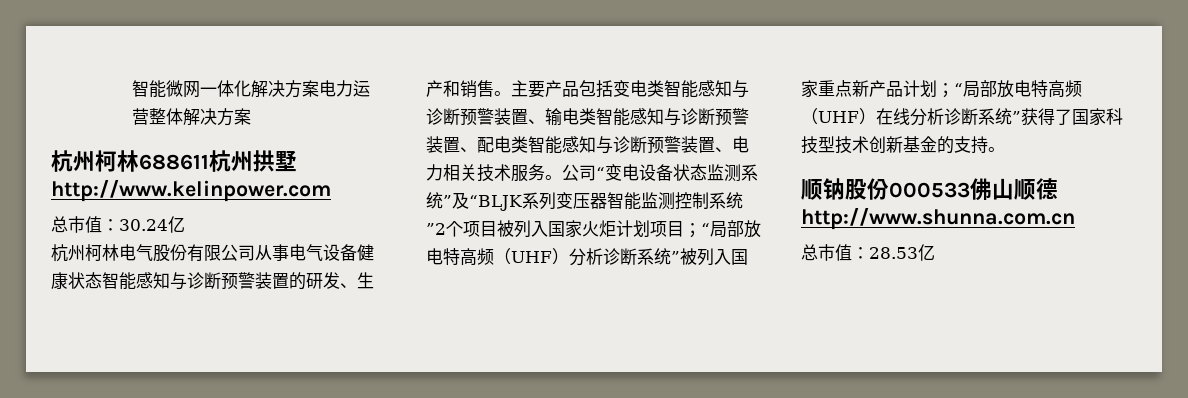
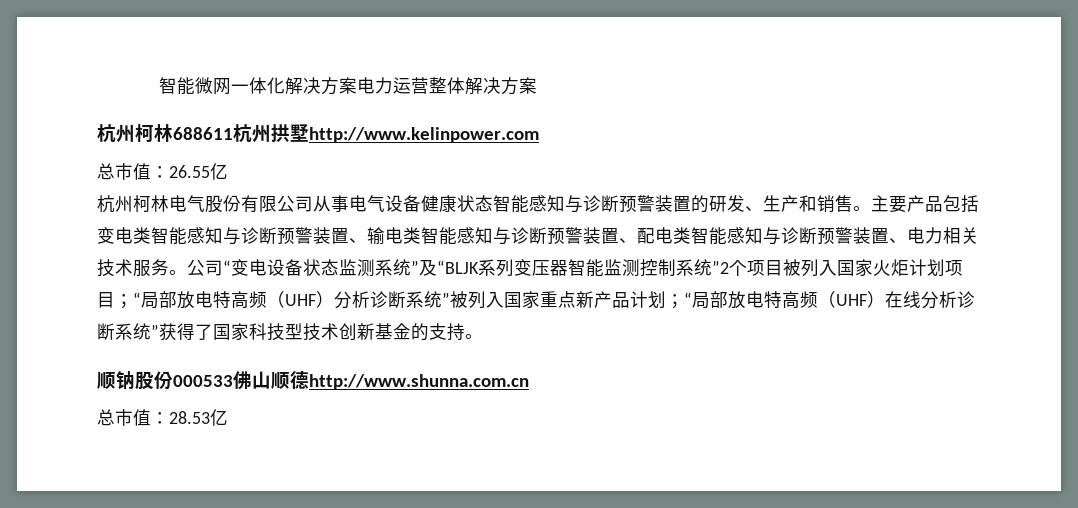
[119,219,168,231] 30.24 -> [169,165,210,178] 26.55

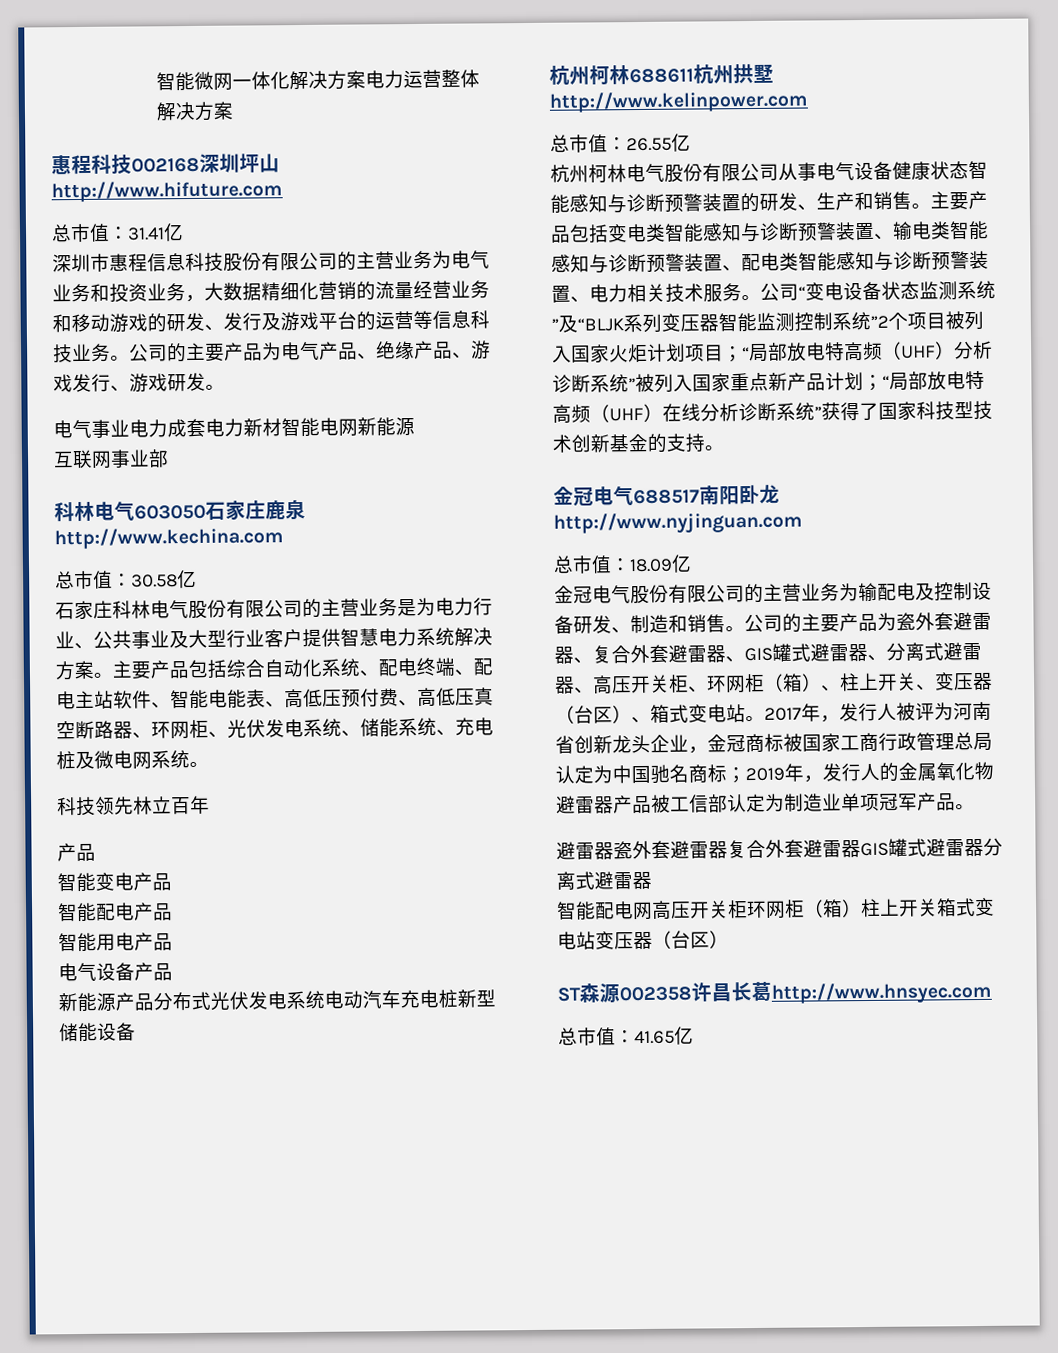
(537, 85) none -> [51,153,280,175] [51,180,283,203] [51,223,184,243] [52,250,490,273] [52,280,490,303] [52,310,490,333] [53,340,491,364] [53,372,225,393] [53,417,415,439] [53,449,169,469] [54,499,306,522] [54,527,284,550] [55,569,197,590] [55,597,493,621] [55,627,493,650] [55,657,493,681] [56,687,494,710] [56,717,494,740] [56,750,209,770] [57,795,210,817] [57,843,96,862] [57,872,172,893] [57,902,173,923] [58,932,173,953] [58,962,173,982] [58,989,496,1013] [59,1022,136,1043] // 惠程科技002168深圳坪山http://www.hifuture.com // 总市值：31.41亿 // 深圳市惠程信息科技股份有限公司的主营业务为电气业务和投资业务，大数据精细化营销的流量经营业务和移动游戏的研发、发行及游戏平台的运营等信息科技业务。公司的主要产品为电气产品、绝缘产品、游戏发行、游戏研发。 // 电气事业电力成套电力新材智能电网新能源 // 互联网事业部 // 科林电气603050石家庄鹿泉http://www.kechina.com // 总市值：30.58亿 // 石家庄科林电气股份有限公司的主营业务是为电力行业、公共事业及大型行业客户提供智慧电力系统解决方案。主要产品包括综合自动化系统、配电终端、配电主站软件、智能电能表、高低压预付费、高低压真空断路器、环网柜、光伏发电系统、储能系统、充电桩及微电网系统。 // 科技领先林立百年 // 产品 // 智能变电产品 // 智能配电产品 // 智能用电产品 // 电气设备产品 // 新能源产品分布式光伏发电系统电动汽车充电桩新型储能设备
[97,370,529,390] [97,409,228,426] 顺钠股份000533佛山顺德http://www.shunna.com.cn // 总市值：28.53亿 -> [553,484,780,507] [553,511,803,534] [553,554,692,574] [554,581,992,605] [554,612,992,634] [554,642,982,664] [555,672,993,695] [555,701,992,724] [555,732,993,754] [555,761,994,784] [556,792,975,814] [556,837,1003,860] [556,871,652,890] [557,897,995,921] [557,930,729,950] [557,981,992,1004] [558,1026,694,1046] 金冠电气688517南阳卧龙http://www.nyjinguan.com // 总市值：18.09亿 // 金冠电气股份有限公司的主营业务为输配电及控制设备研发、制造和销售。公司的主要产品为瓷外套避雷器、复合外套避雷器、GIS罐式避雷器、分离式避雷器、高压开关柜、环网柜（箱）、柱上开关、变压器（台区）、箱式变电站。2017年，发行人被评为河南省创新龙头企业，金冠商标被国家工商行政管理总局认定为中国驰名商标；2019年，发行人的金属氧化物避雷器产品被工信部认定为制造业单项冠军产品。 // 避雷器瓷外套避雷器复合外套避雷器GIS罐式避雷器分离式避雷器 // 智能配电网高压开关柜环网柜（箱）柱上开关箱式变电站变压器（台区） // ST森源002358许昌长葛http://www.hnsyec.com // 总市值：41.65亿

